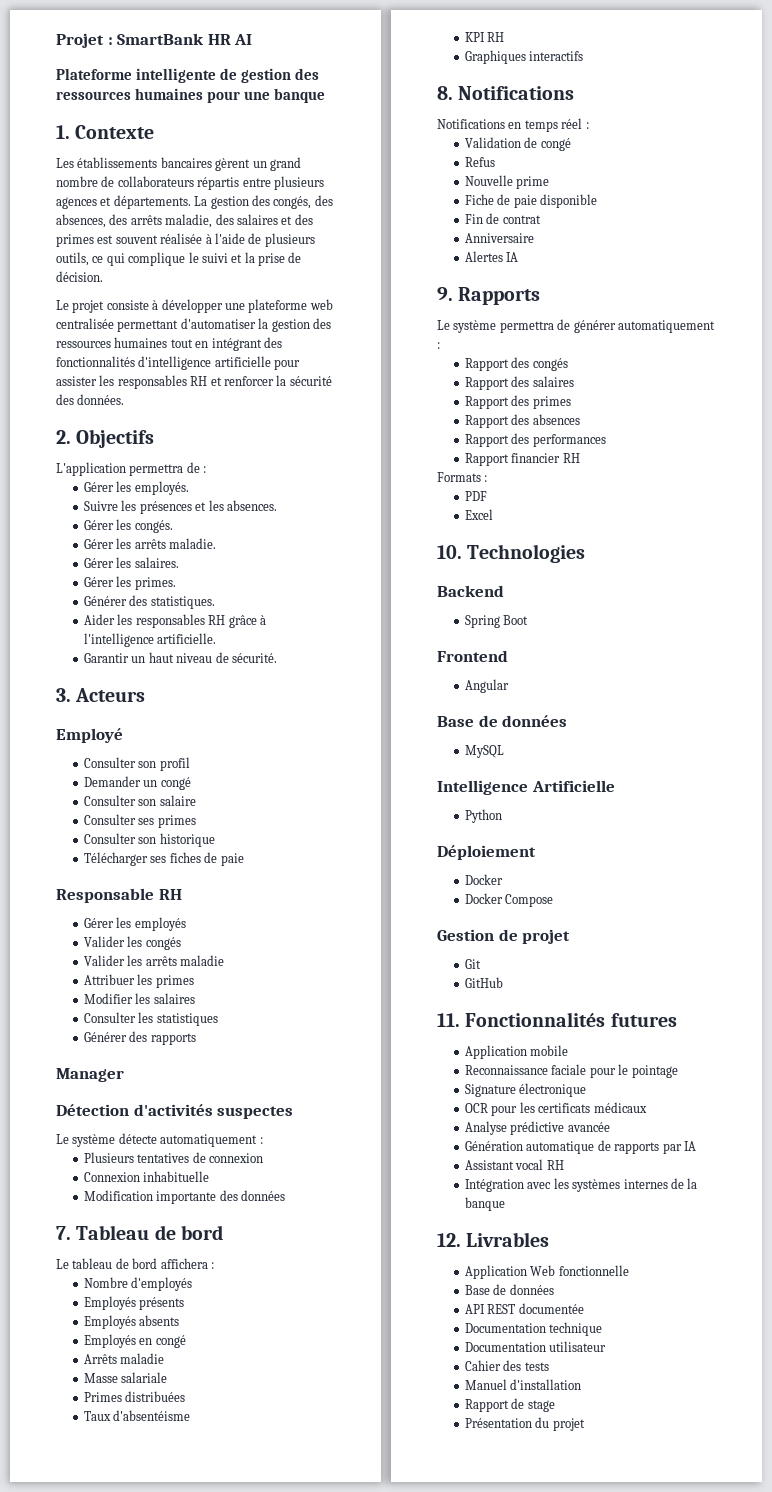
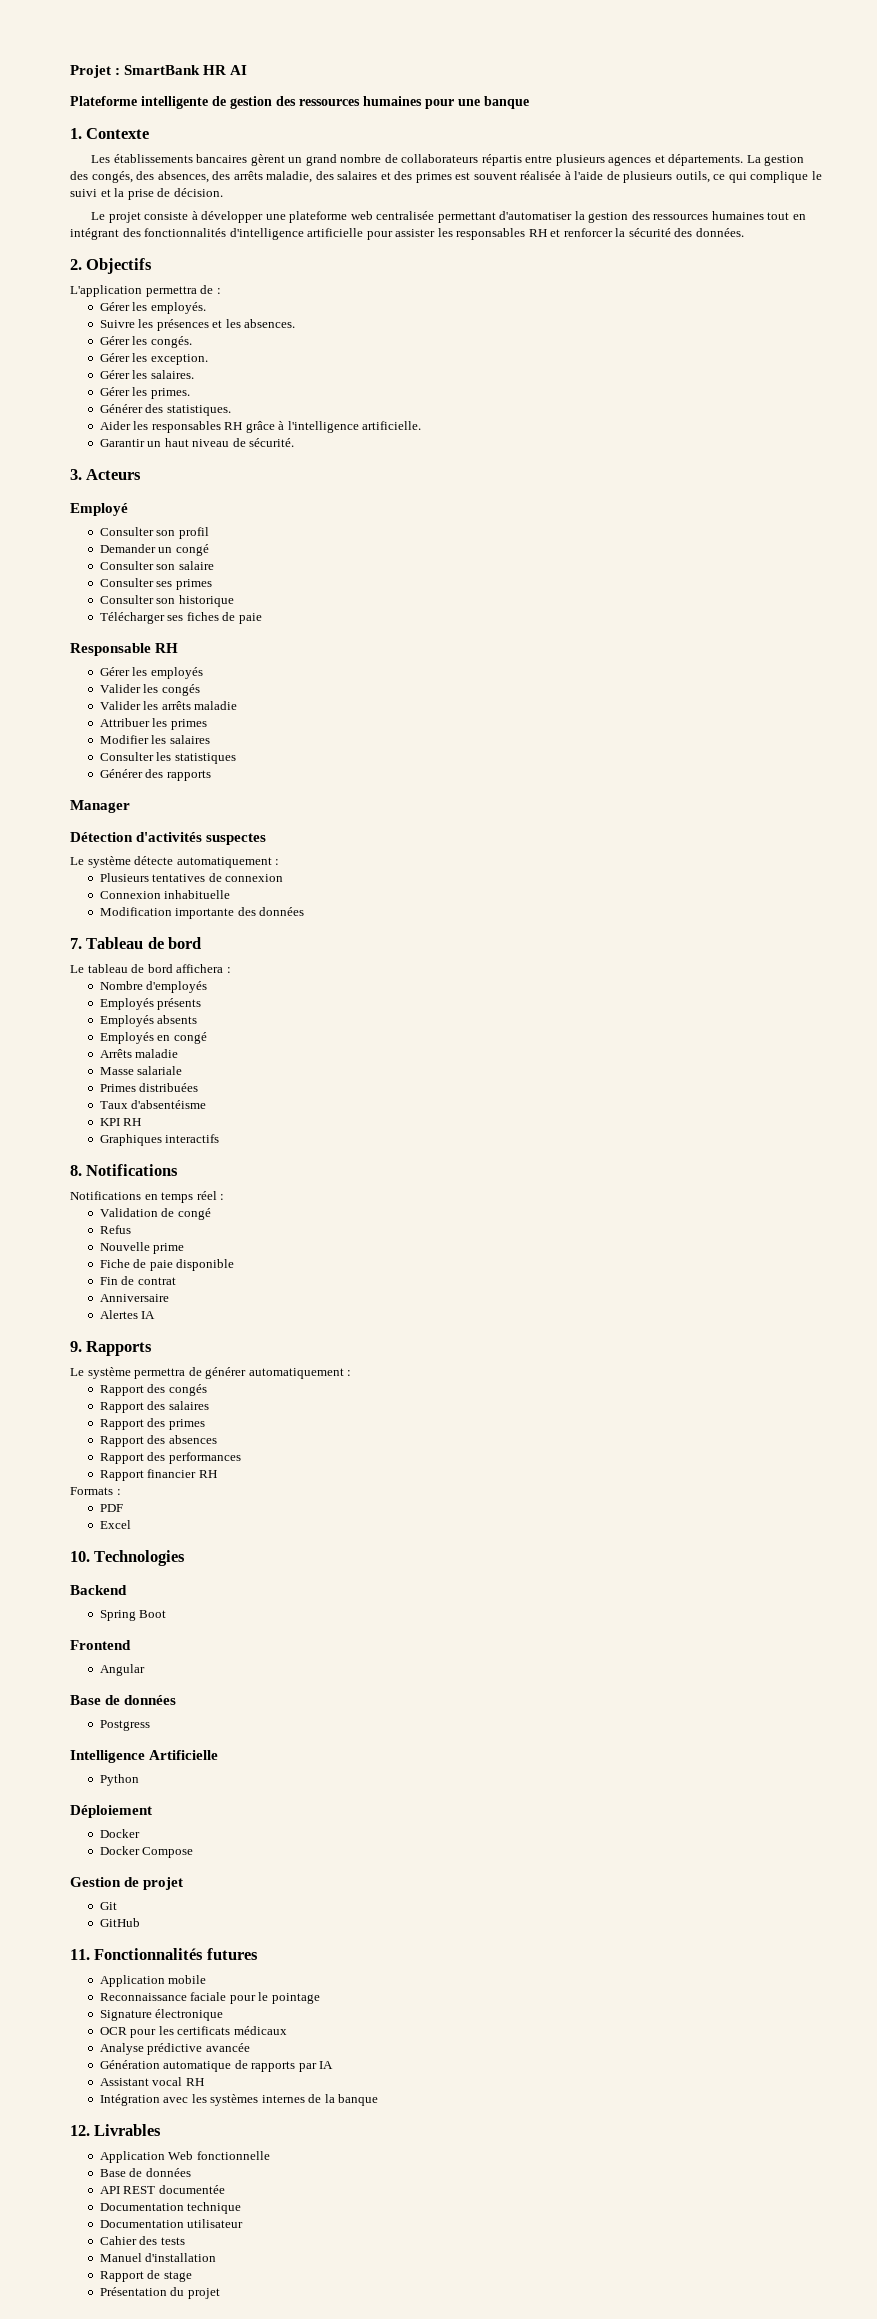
[134,538,217,549] arrêts maladie. -> [150,354,208,365] exception.
[465,745,505,758] MySQL -> [99,1720,150,1731] Postgress

